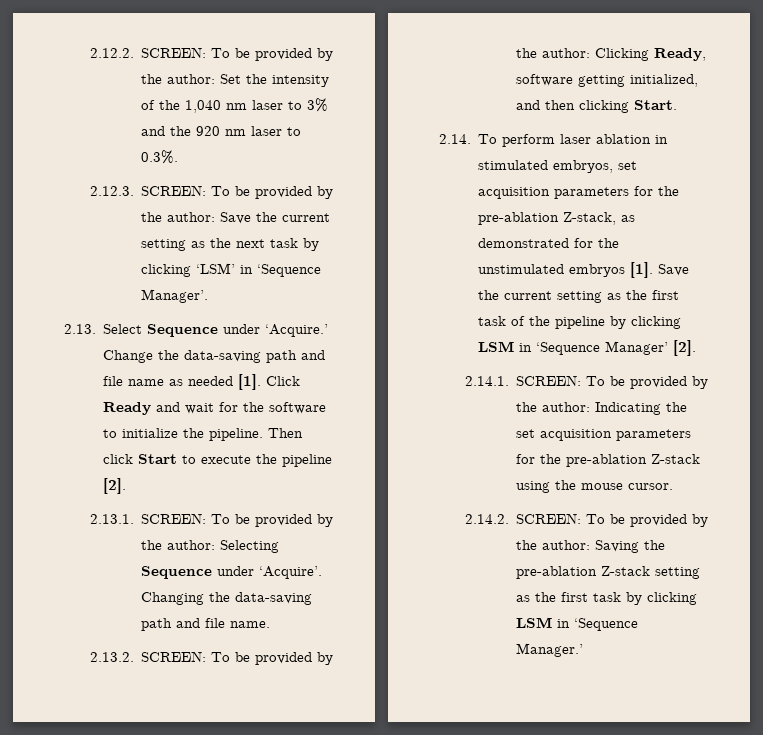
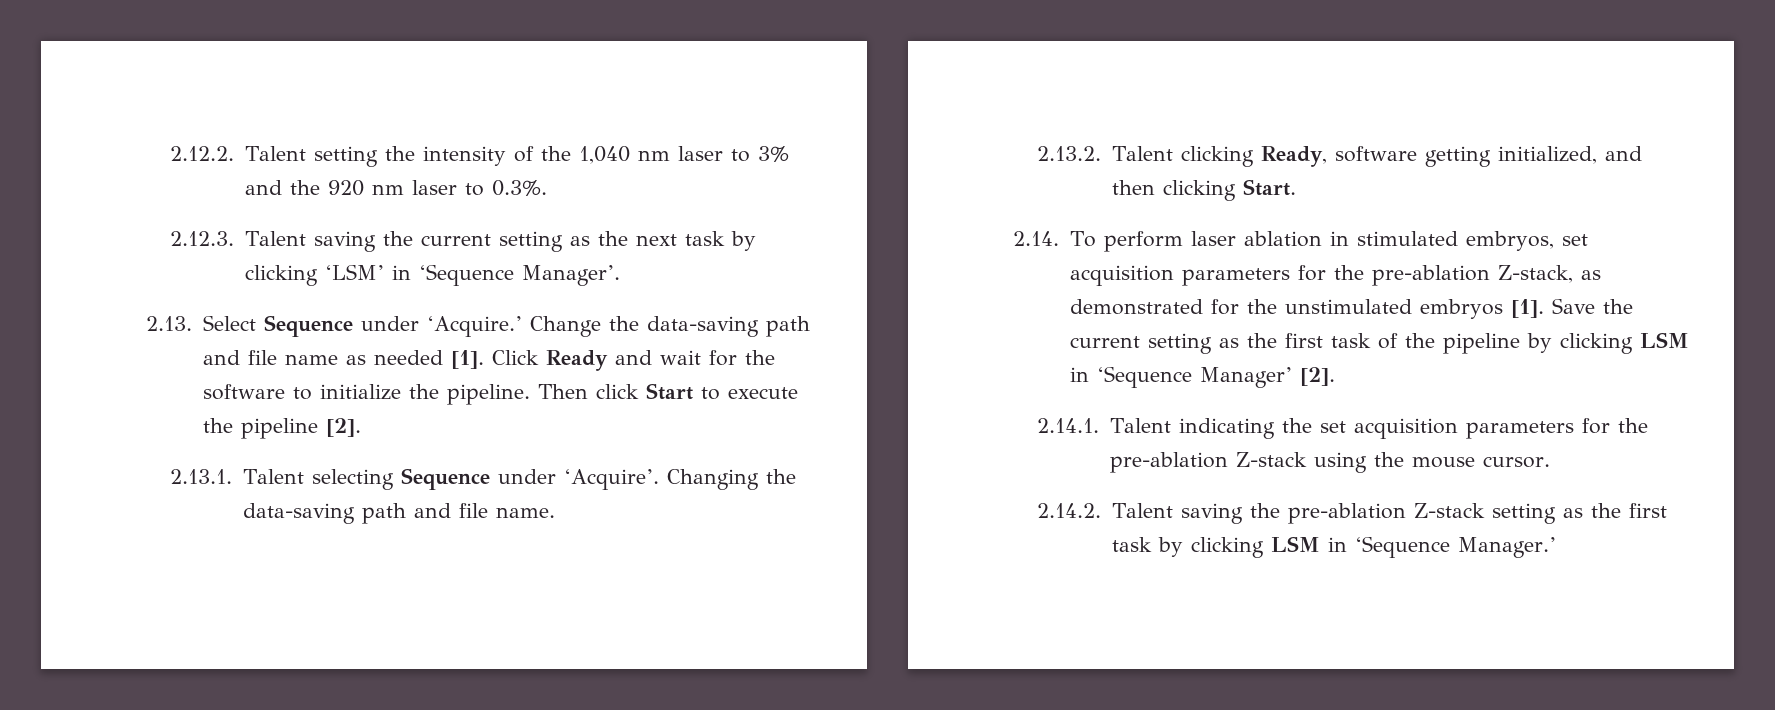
[141,47,334,61] [141,74,242,84] SCREEN: To be provided by the author: Set -> [244,146,378,167] Talent setting
[141,185,334,199] [141,212,252,224] SCREEN: To be provided by the author: Save -> [244,231,376,252] Talent saving
[141,513,334,527] [141,540,280,553] SCREEN: To be provided by the author: Selecting -> [242,469,394,490] Talent selecting
[141,651,334,665] [516,48,650,61] SCREEN: To be provided by the author: Clicking -> [1111,146,1254,167] Talent clicking
[516,375,709,389] [516,402,662,415] SCREEN: To be provided by the author: Indicating -> [1109,418,1275,439] Talent indicating
[516,513,709,527] [516,540,640,553] SCREEN: To be provided by the author: Saving -> [1111,503,1243,524] Talent saving

